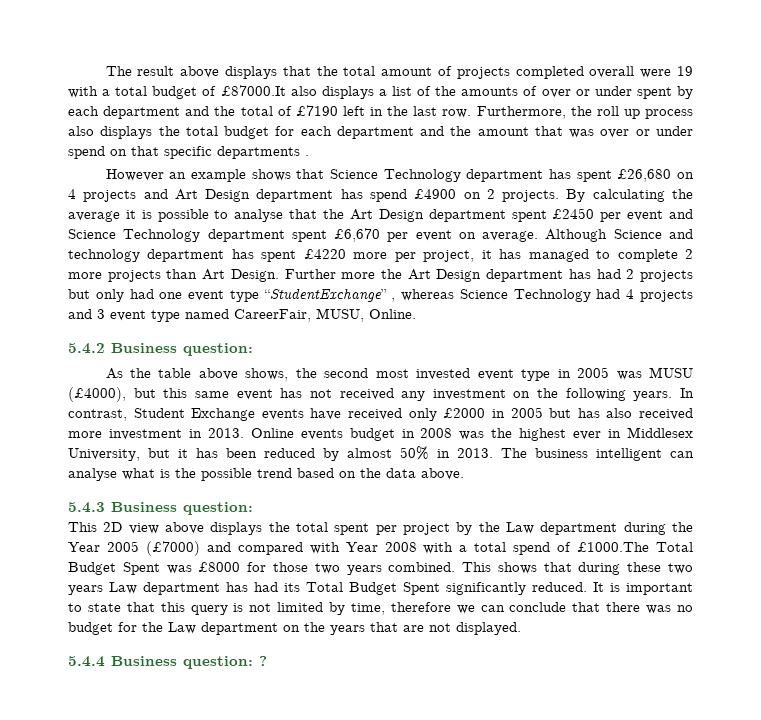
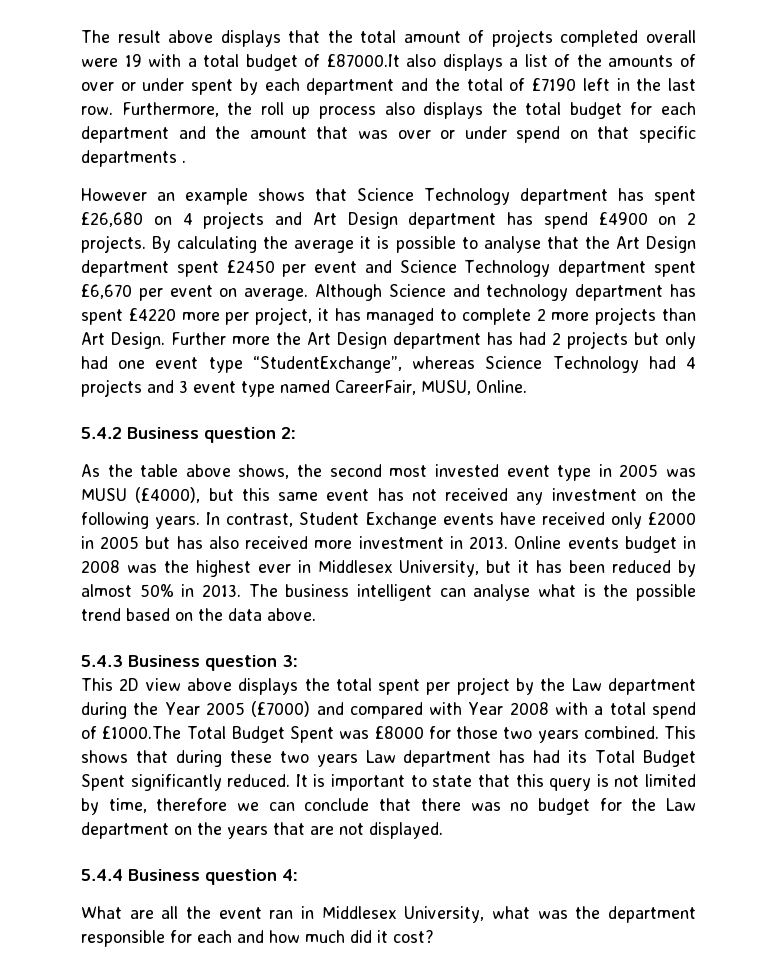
[263,288,396,302] “StudentExchange” , -> [252,356,402,373] “StudentExchange”,
[183,343,253,356] question: -> [204,427,296,443] question 2:
[183,502,253,515] question: -> [205,655,298,671] question 3:
[183,656,267,669] question: ? -> [205,869,298,885] [81,906,696,923] [81,930,434,947] question 4: // What are all the event ran in Middlesex University, what was the department responsible for each and how much did it cost?

